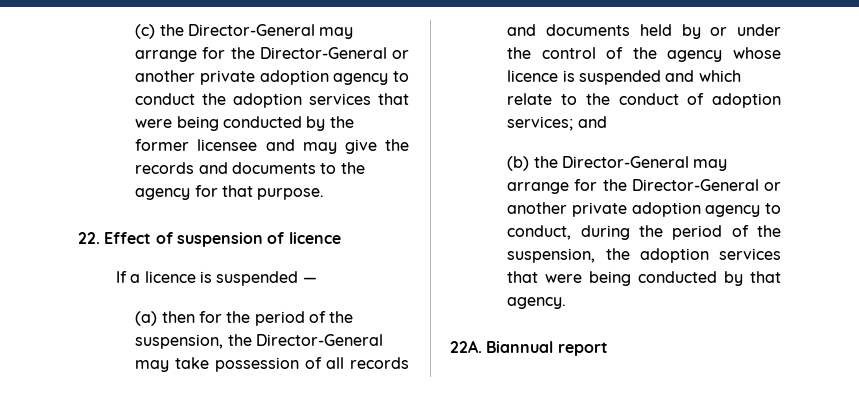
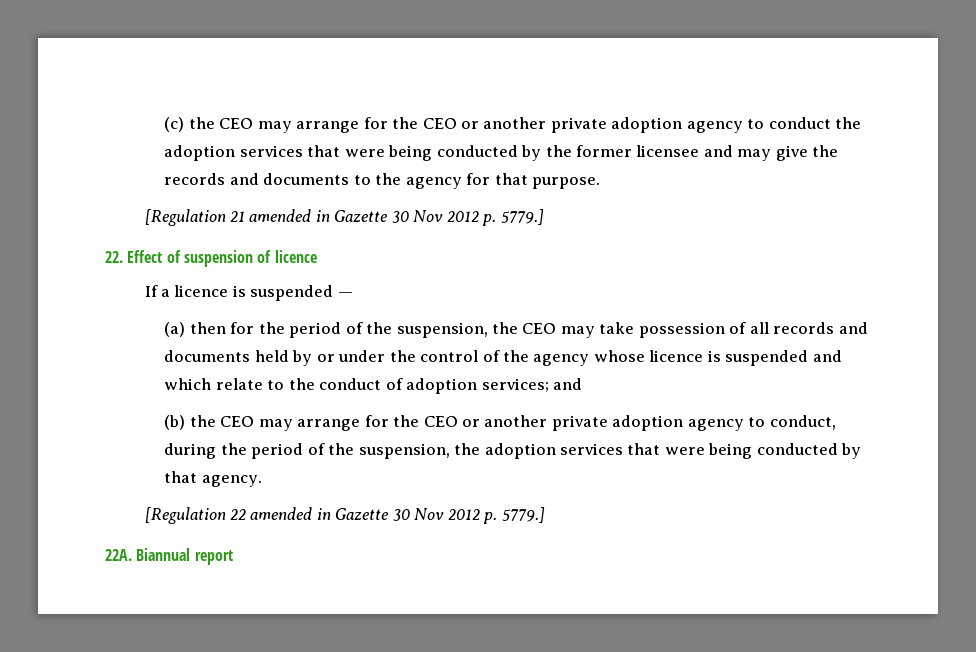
[187,24,354,39] [135,47,387,62] Director-General may arrange for the Director-General -> [219,117,457,133] CEO may arrange for the CEO
(325, 194) none -> [144,209,544,226] // [Regulation 21 amended in Gazette 30 Nov 2012 p. 5779.]
[255,334,383,346] Director-General -> [522,323,557,334] CEO
[561,156,728,171] [507,179,759,194] Director-General may arrange for the Director-General -> [220,415,458,431] CEO may arrange for the CEO
(567, 303) none -> [144,507,545,524] // [Regulation 22 amended in Gazette 30 Nov 2012 p. 5779.]

